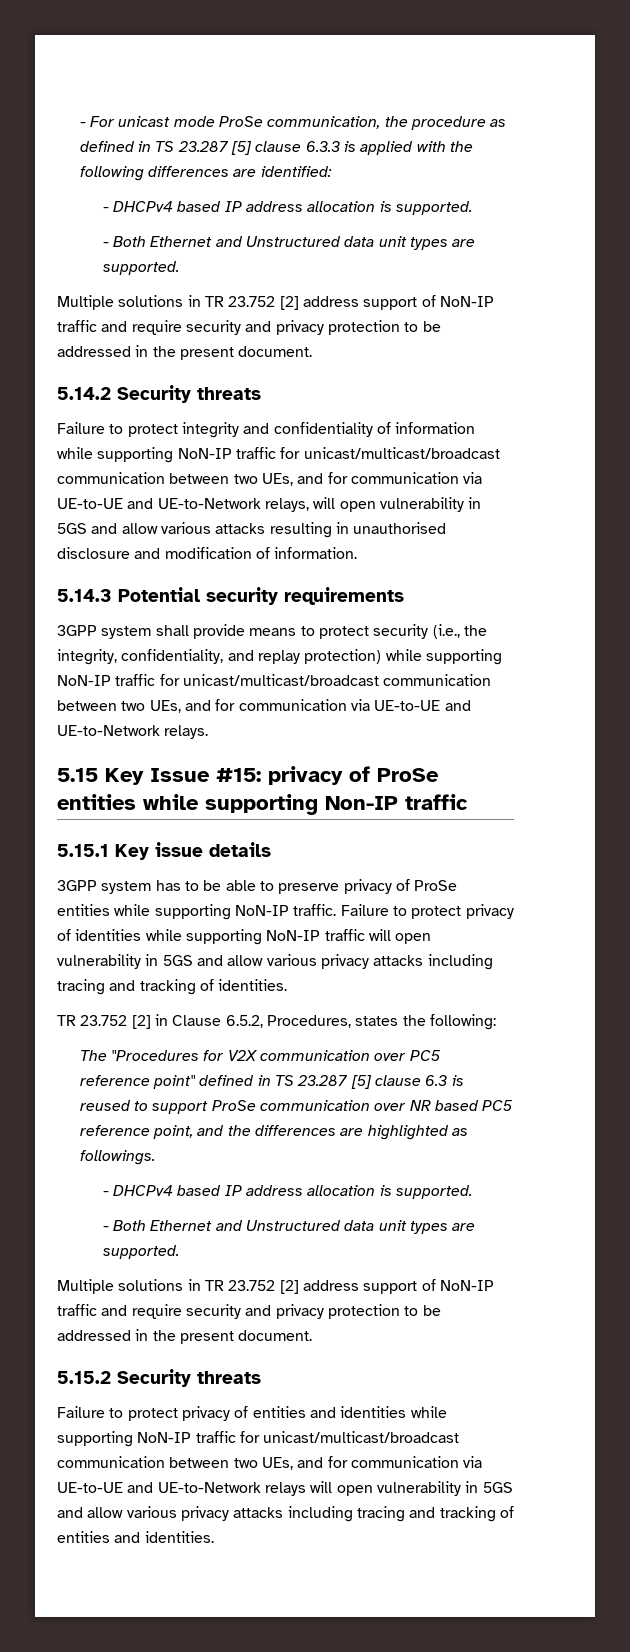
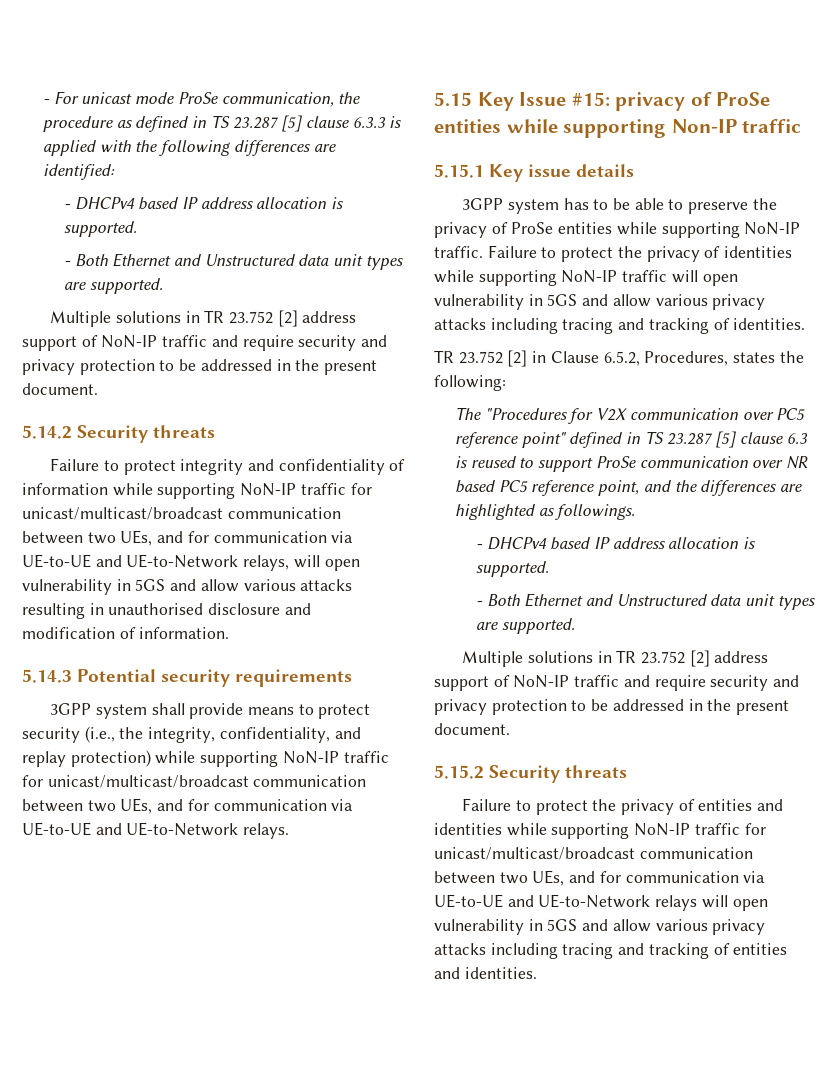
(340, 888) none -> [752,198,777,210] the
(462, 912) none -> [617,246,642,258] the
(178, 1414) none -> [592,799,617,811] the

